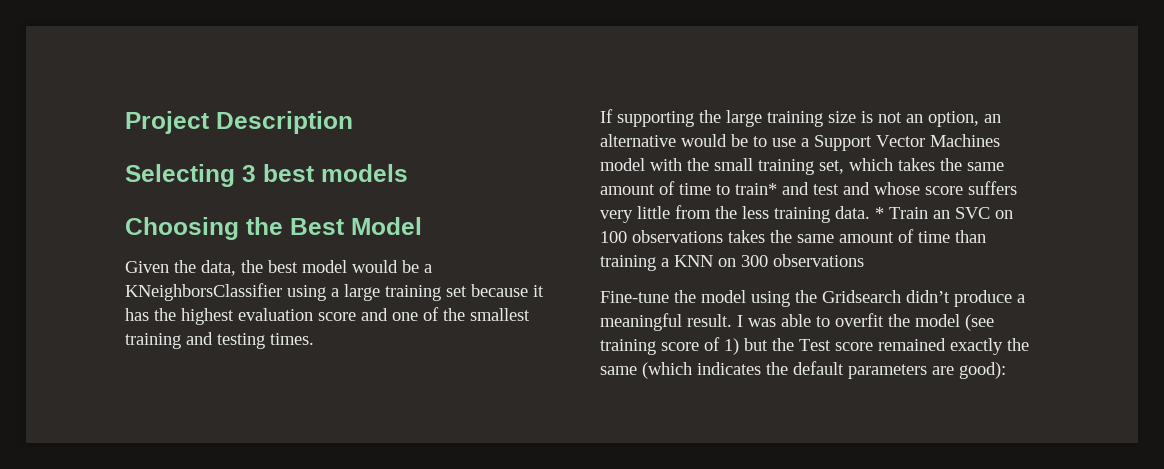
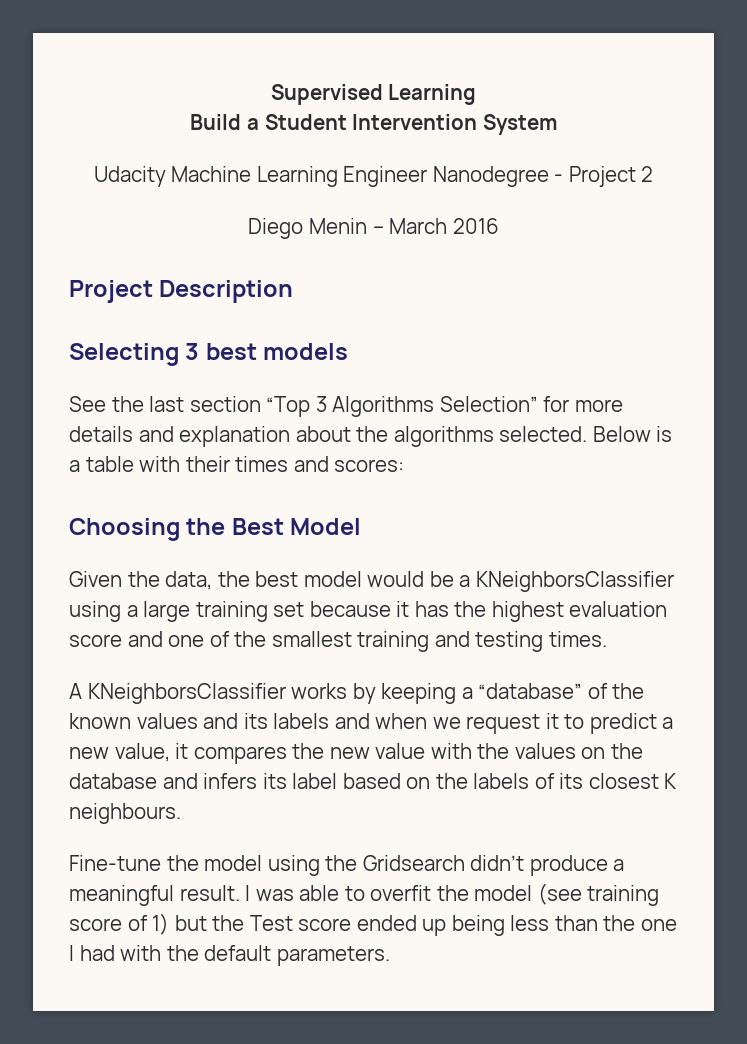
(125, 122) none -> [270,84,477,105] [190,114,557,135] [93,166,654,187] [248,218,499,239] Supervised Learning // Build a Student Intervention System // Udacity Machine Learning Engineer Nanodegree - Project 2 // Diego Menin – March 2016 //
(408, 173) none -> [69,396,623,417] [69,426,673,447] [69,456,405,472] // See the last section “Top 3 Algorithms Selection” for more details and explanation about the algorithms selected. Below is a table with their times and scores:
[600,109,1001,127] [600,134,1000,151] [600,158,1004,175] [600,181,1017,195] [600,205,1013,223] [600,229,986,243] [600,254,864,271] If supporting the large training size is not an option, an alternative would be to use a Support Vector Machines model with the small training set, which takes the same amount of time to train* and test and whose score suffers very little from the less training data. * Train an SVC on 100 observations takes the same amount of time than training a KNN on 300 observations -> [69,683,645,704] [69,713,674,734] [69,743,643,764] [69,773,678,789] [69,803,181,824] A KNeighborsClassifier works by keeping a “database” of the known values and its labels and when we request it to predict a new value, it compares the new value with the values on the database and infers its label based on the labels of its closest K neighbours.
[878,338,1029,355] [600,361,1006,379] remained exactly the same (which indicates the default parameters are good): -> [356,915,677,936] [69,945,390,966] ended up being less than the one I had with the default parameters.

